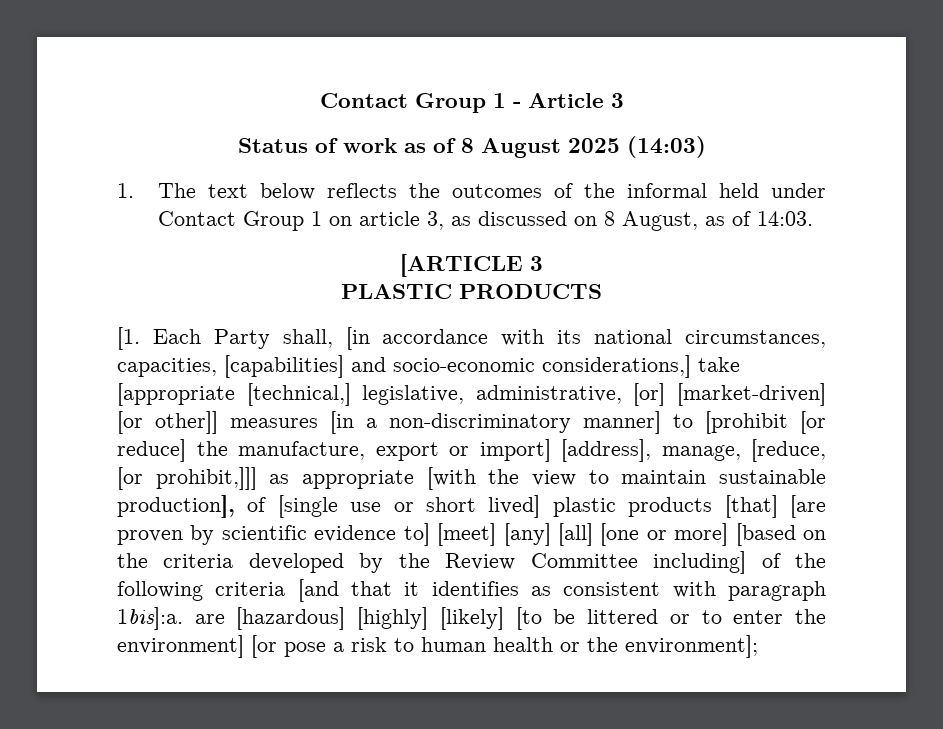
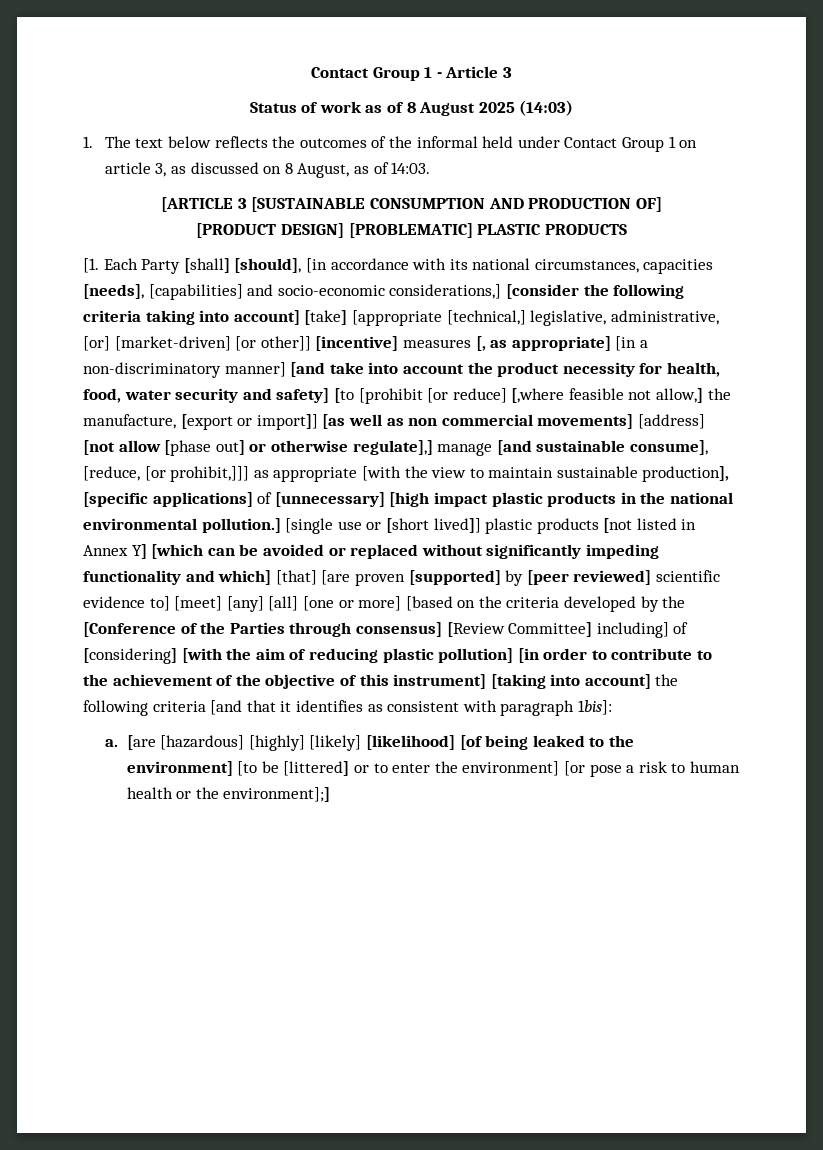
(543, 263) // -> [251,197,662,212] [196,223,473,238] [SUSTAINABLE CONSUMPTION AND PRODUCTION OF] // [PRODUCT DESIGN] [PROBLEMATIC]
[282,329,333,348] shall, -> [183,258,302,273] [shall] [should],
[117,358,217,377] capacities, -> [643,259,714,274] [83,284,144,299] capacities [needs],
[698,357,740,372] take -> [505,284,685,299] [83,310,348,325] [consider the following criteria taking into account] [take]
[230,411,826,434] [117,439,741,462] measures [in a non-discriminatory manner] to [prohibit [or reduce] the manufacture, export or import] [address], manage, -> [315,336,648,351] [83,362,720,378] [83,388,731,404] [83,414,705,430] [83,440,708,456] [incentive] measures [, as appropriate] [in a non-discriminatory manner] [and take into account the product necessity for health, food, water security and safety] [to [prohibit [or reduce] [,where feasible not allow,] the manufacture, [export or import]] [as well as non commercial movements] [address] [not allow [phase out] or otherwise regulate],] manage [and sustainable consume],
[247,495,826,518] [117,525,215,545] of [single use or short lived] plastic products [that] [are proven by -> [83,492,733,507] [83,518,697,534] [83,544,659,559] [83,570,652,586] [specific applications] of [unnecessary] [high impact plastic products in the national environmental pollution.] [single use or [short lived]] plastic products [not listed in Annex Y] [which can be avoided or replaced without significantly impeding functionality and which] [that] [are proven [supported] by [peer reviewed]
[445,551,781,574] Review Committee including] of -> [83,622,689,638] [83,648,713,664] [83,674,651,689] [Conference of the Parties through consensus] [Review Committee] including] of [considering] [with the aim of reducing plastic pollution] [in order to contribute to the achievement of the objective of this instrument] [taking into account]
[117,607,504,630] 1bis]:a. are [hazardous] [highly] [likely] -> [577,700,612,715] [104,735,635,751] [126,761,233,776] 1bis]: // a. [are [hazardous] [highly] [likely] [likelihood] [of being leaked to the environment]
[587,609,659,624] littered -> [283,761,350,776] [littered]
[625,635,758,658] environment]; -> [223,787,331,802] environment];]

